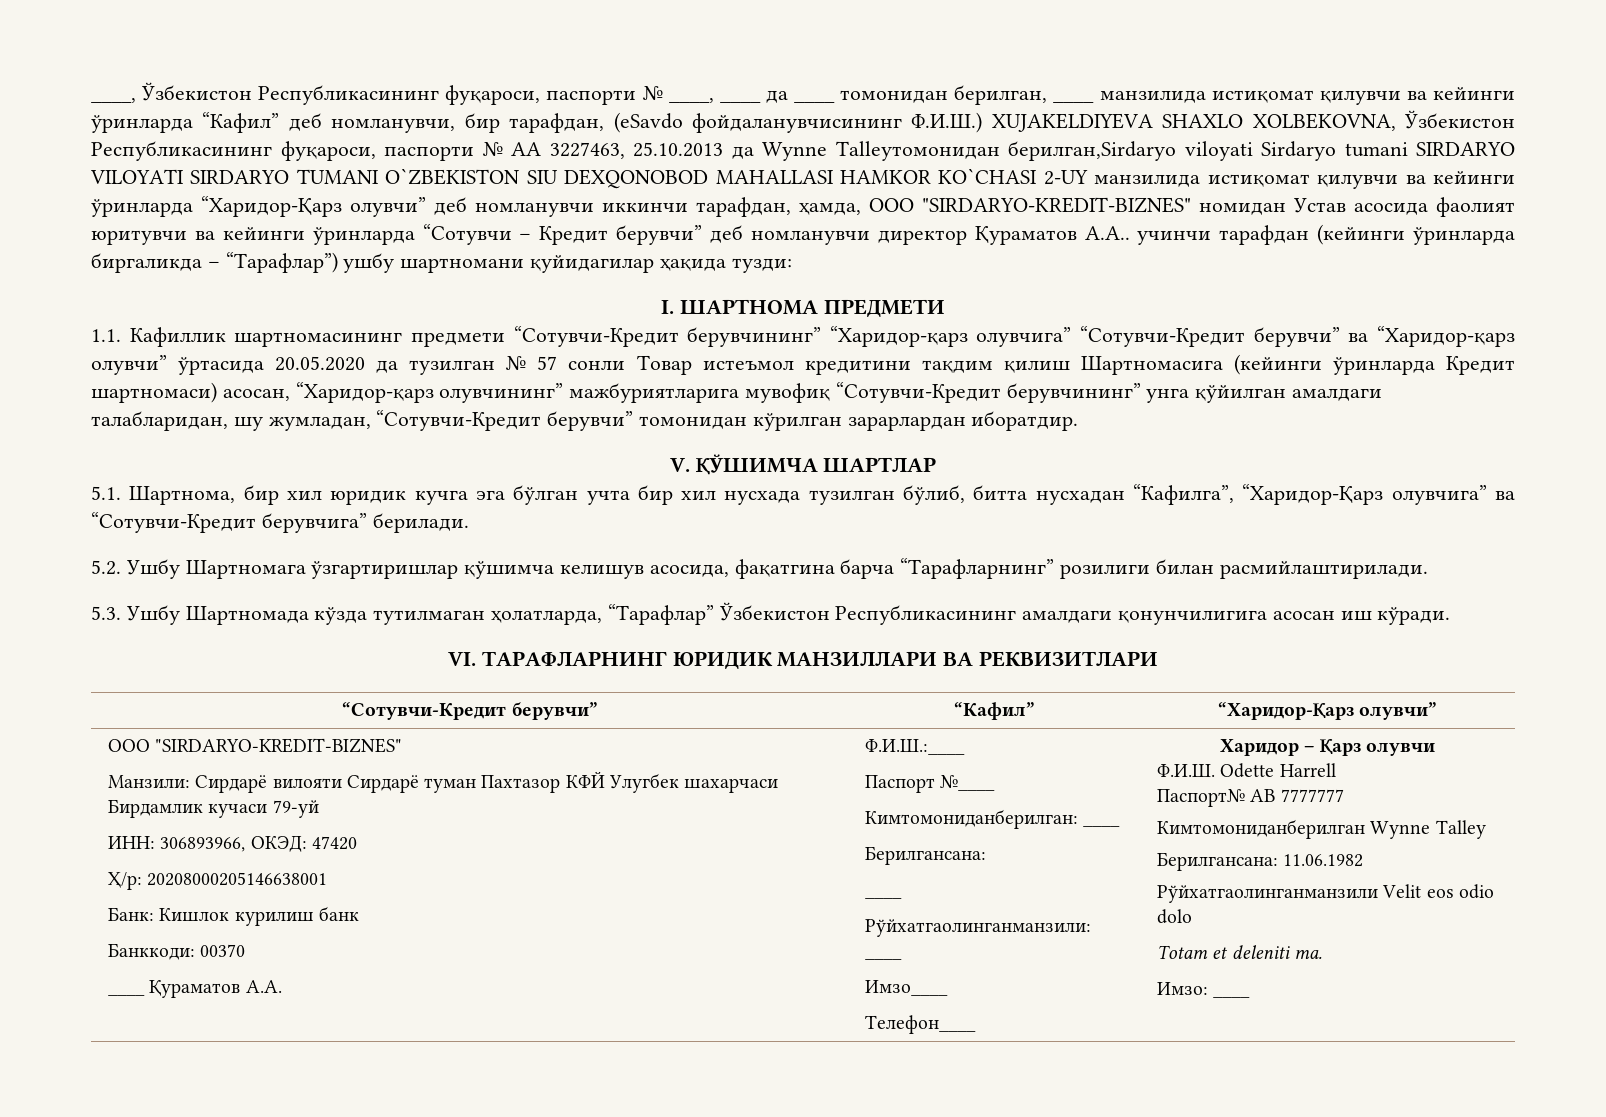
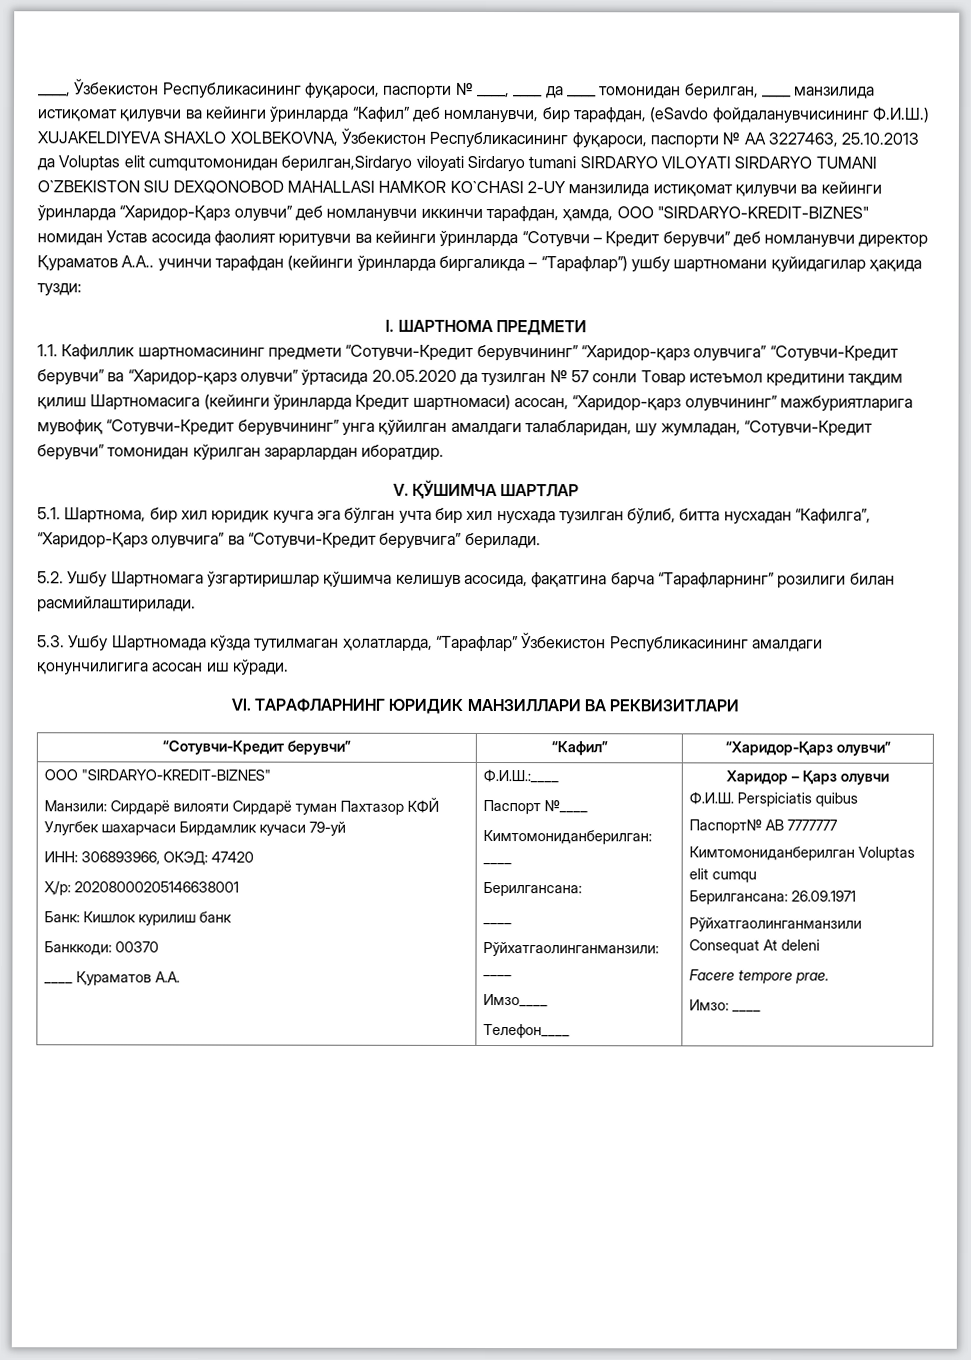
[762,141,1000,161] Wynne Talleyтомонидан -> [58,155,278,172] Voluptas elit cumquтомонидан
[1220,763,1336,778] Odette Harrell -> [736,792,858,807] Perspiciatis quibus
[1370,820,1486,839] [1157,852,1364,871] Wynne Talley // Берилгансана: 11.06.1982 -> [857,846,915,861] [688,868,757,883] [688,890,856,905] Voluptas elit cumqu // Берилгансана: 26.09.1971
[1382,884,1494,899] [1157,909,1193,924] [1157,945,1322,959] Velit eos odio dolo // Totam et deleniti ma. -> [688,939,820,954] [688,969,829,984] Consequat At deleni // Facere tempore prae.

